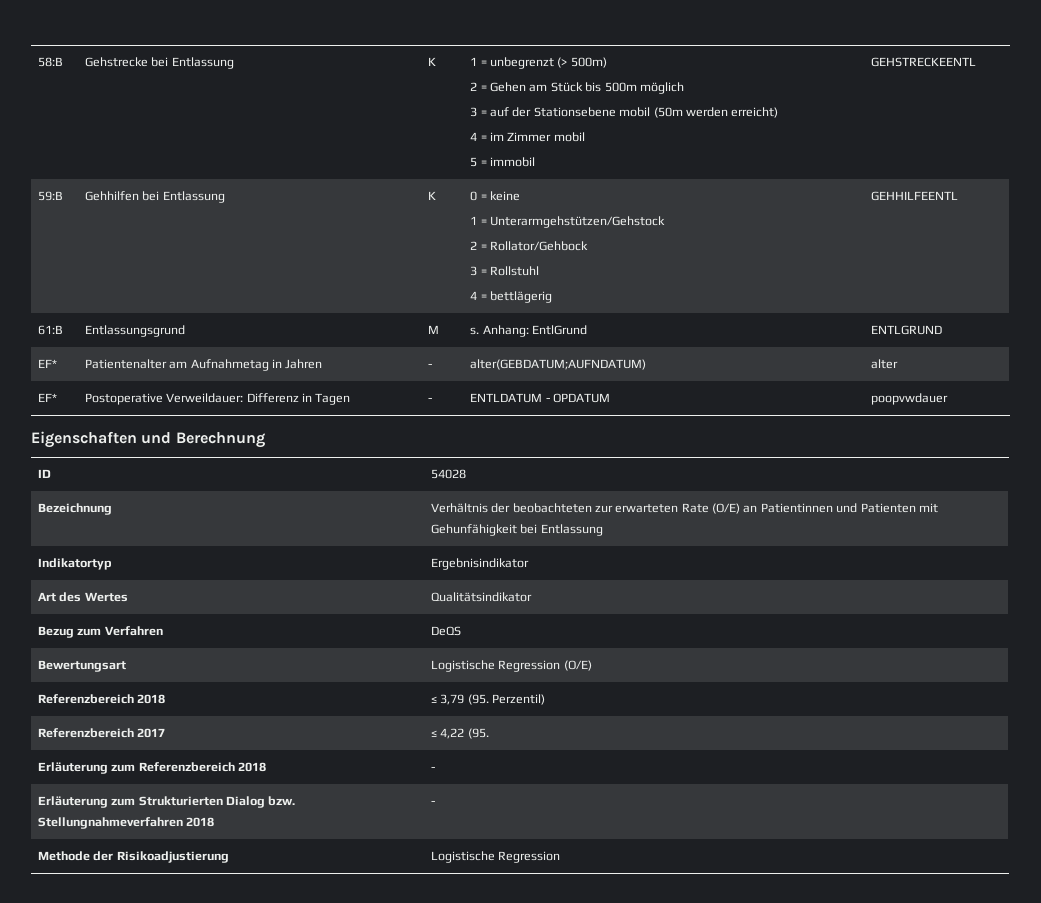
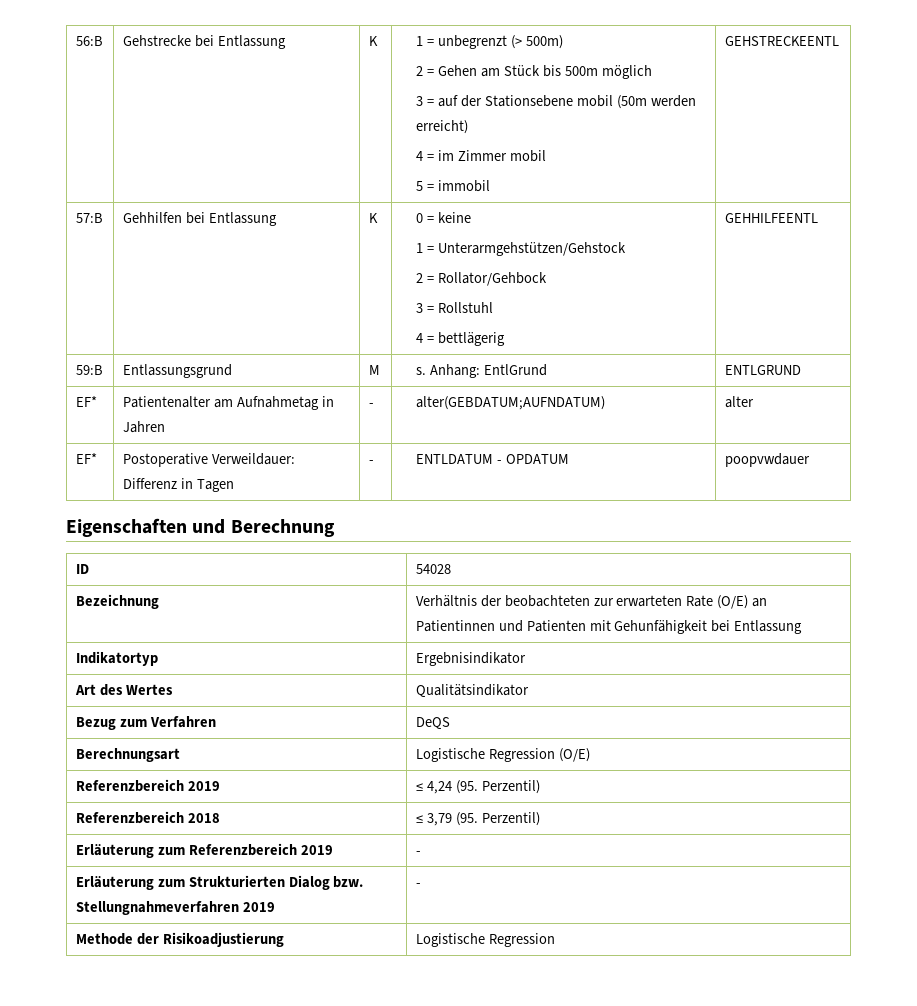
[37,57,63,67] 58:B -> [75,36,103,46] 56:B
[37,191,63,201] 59:B -> [75,213,103,223] 57:B
[37,325,63,335] 61:B -> [75,365,103,375] 59:B
[37,660,126,672] Bewertungsart -> [75,748,180,762] Berechnungsart
(592, 665) none -> [75,779,220,792] [415,780,540,794] // Referenzbereich 2019 | ≤ 4,24 (95. Perzentil)
[37,728,166,738] [430,728,489,739] // Referenzbereich 2017 | ≤ 4,22 (95. -> (540, 819) none
[237,762,266,772] 2018 -> [300,845,333,855] 2019
[186,817,215,827] 2018 -> [242,902,275,912] 2019

